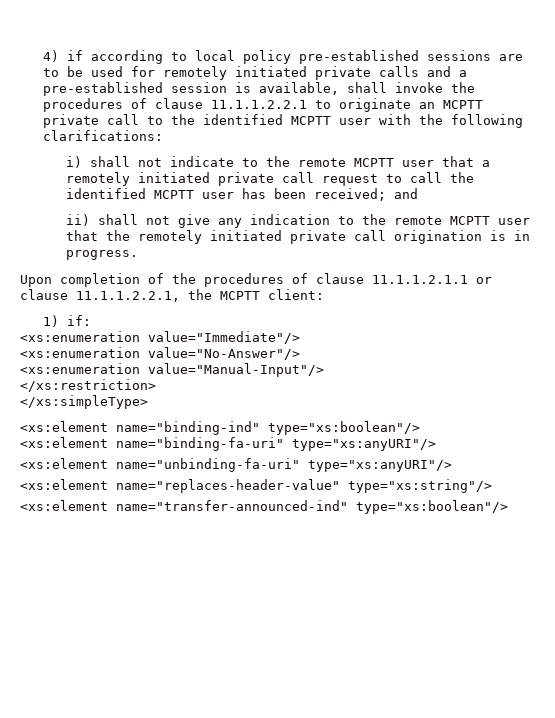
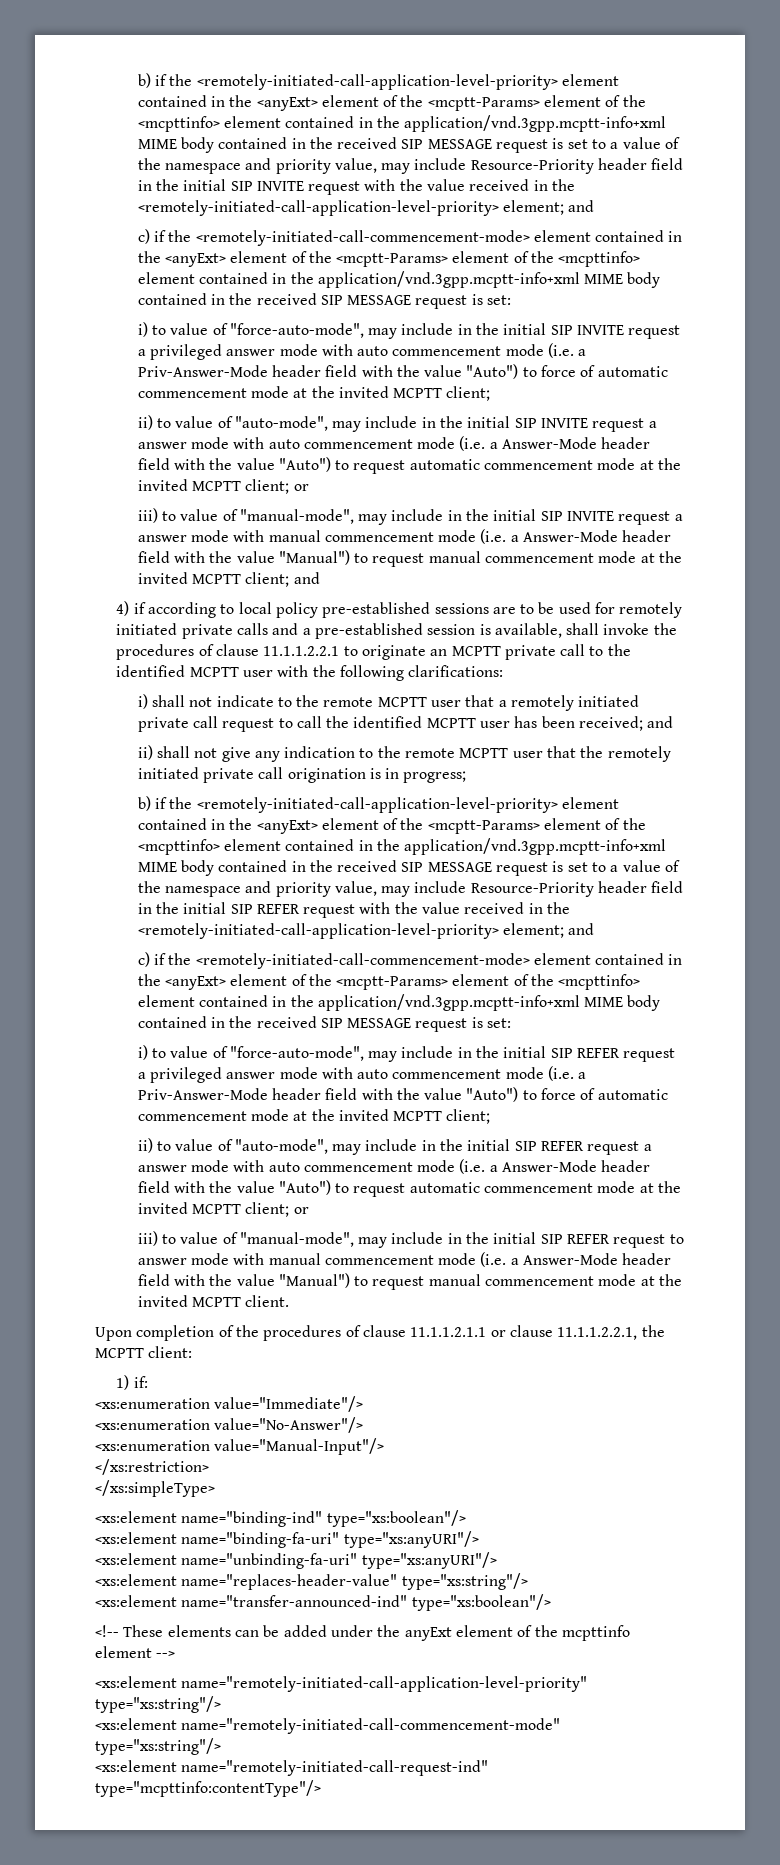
(43, 56) none -> [137,73,619,90] [137,95,646,111] [137,115,667,132] [137,137,681,153] [137,158,684,174] [137,179,576,195] [137,200,595,216] [137,229,683,246] [137,251,641,267] [137,271,661,288] [137,293,512,309] [137,322,681,339] [137,343,587,360] [137,364,668,379] [137,386,491,401] [137,415,657,432] [137,436,651,451] [137,457,682,474] [137,479,309,494] [137,508,683,525] [137,529,672,544] [137,550,683,567] [137,572,320,587] b) if the <remotely-initiated-call-application-level-priority> element contained in the <anyExt> element of the <mcptt-Params> element of the <mcpttinfo> element contained in the application/vnd.3gpp.mcptt-info+xml MIME body contained in the received SIP MESSAGE request is set to a value of the namespace and priority value, may include Resource-Priority header field in the initial SIP INVITE request with the value received in the <remotely-initiated-call-application-level-priority> element; and // c) if the <remotely-initiated-call-commencement-mode> element contained in the <anyExt> element of the <mcptt-Params> element of the <mcpttinfo> element contained in the application/vnd.3gpp.mcptt-info+xml MIME body contained in the received SIP MESSAGE request is set: // i) to value of "force-auto-mode", may include in the initial SIP INVITE request a privileged answer mode with auto commencement mode (i.e. a Priv-Answer-Mode header field with the value "Auto") to force of automatic commencement mode at the invited MCPTT client; // ii) to value of "auto-mode", may include in the initial SIP INVITE request a answer mode with auto commencement mode (i.e. a Answer-Mode header field with the value "Auto") to request automatic commencement mode at the invited MCPTT client; or // iii) to value of "manual-mode", may include in the initial SIP INVITE request a answer mode with manual commencement mode (i.e. a Answer-Mode header field with the value "Manual") to request manual commencement mode at the invited MCPTT client; and //
[66,250,139,260] progress. -> [403,771,467,783] [137,796,619,813] [137,818,646,834] [137,838,667,855] [137,860,681,876] [137,881,684,897] [137,902,571,918] [137,923,595,939] [137,952,683,969] [137,974,641,990] [137,994,661,1011] [137,1016,512,1032] [137,1045,676,1062] [137,1066,587,1083] [137,1087,668,1102] [137,1109,491,1124] [137,1138,652,1155] [137,1159,651,1174] [137,1180,682,1197] [137,1202,309,1217] [137,1231,684,1248] [137,1252,672,1267] [137,1273,683,1290] [137,1295,290,1307] progress; // b) if the <remotely-initiated-call-application-level-priority> element contained in the <anyExt> element of the <mcptt-Params> element of the <mcpttinfo> element contained in the application/vnd.3gpp.mcptt-info+xml MIME body contained in the received SIP MESSAGE request is set to a value of the namespace and priority value, may include Resource-Priority header field in the initial SIP REFER request with the value received in the <remotely-initiated-call-application-level-priority> element; and // c) if the <remotely-initiated-call-commencement-mode> element contained in the <anyExt> element of the <mcptt-Params> element of the <mcpttinfo> element contained in the application/vnd.3gpp.mcptt-info+xml MIME body contained in the received SIP MESSAGE request is set: // i) to value of "force-auto-mode", may include in the initial SIP REFER request a privileged answer mode with auto commencement mode (i.e. a Priv-Answer-Mode header field with the value "Auto") to force of automatic commencement mode at the invited MCPTT client; // ii) to value of "auto-mode", may include in the initial SIP REFER request a answer mode with auto commencement mode (i.e. a Answer-Mode header field with the value "Auto") to request automatic commencement mode at the invited MCPTT client; or // iii) to value of "manual-mode", may include in the initial SIP REFER request to answer mode with manual commencement mode (i.e. a Answer-Mode header field with the value "Manual") to request manual commencement mode at the invited MCPTT client.
(508, 507) none -> [95,1625,630,1641] [95,1646,176,1658] [95,1676,588,1692] [95,1696,221,1713] [95,1718,561,1734] [95,1738,221,1755] [95,1760,489,1776] [95,1780,321,1797] // <!-- These elements can be added under the anyExt element of the mcpttinfo element --> // <xs:element name="remotely-initiated-call-application-level-priority" type="xs:string"/> // <xs:element name="remotely-initiated-call-commencement-mode" type="xs:string"/> // <xs:element name="remotely-initiated-call-request-ind" type="mcpttinfo:contentType"/>

